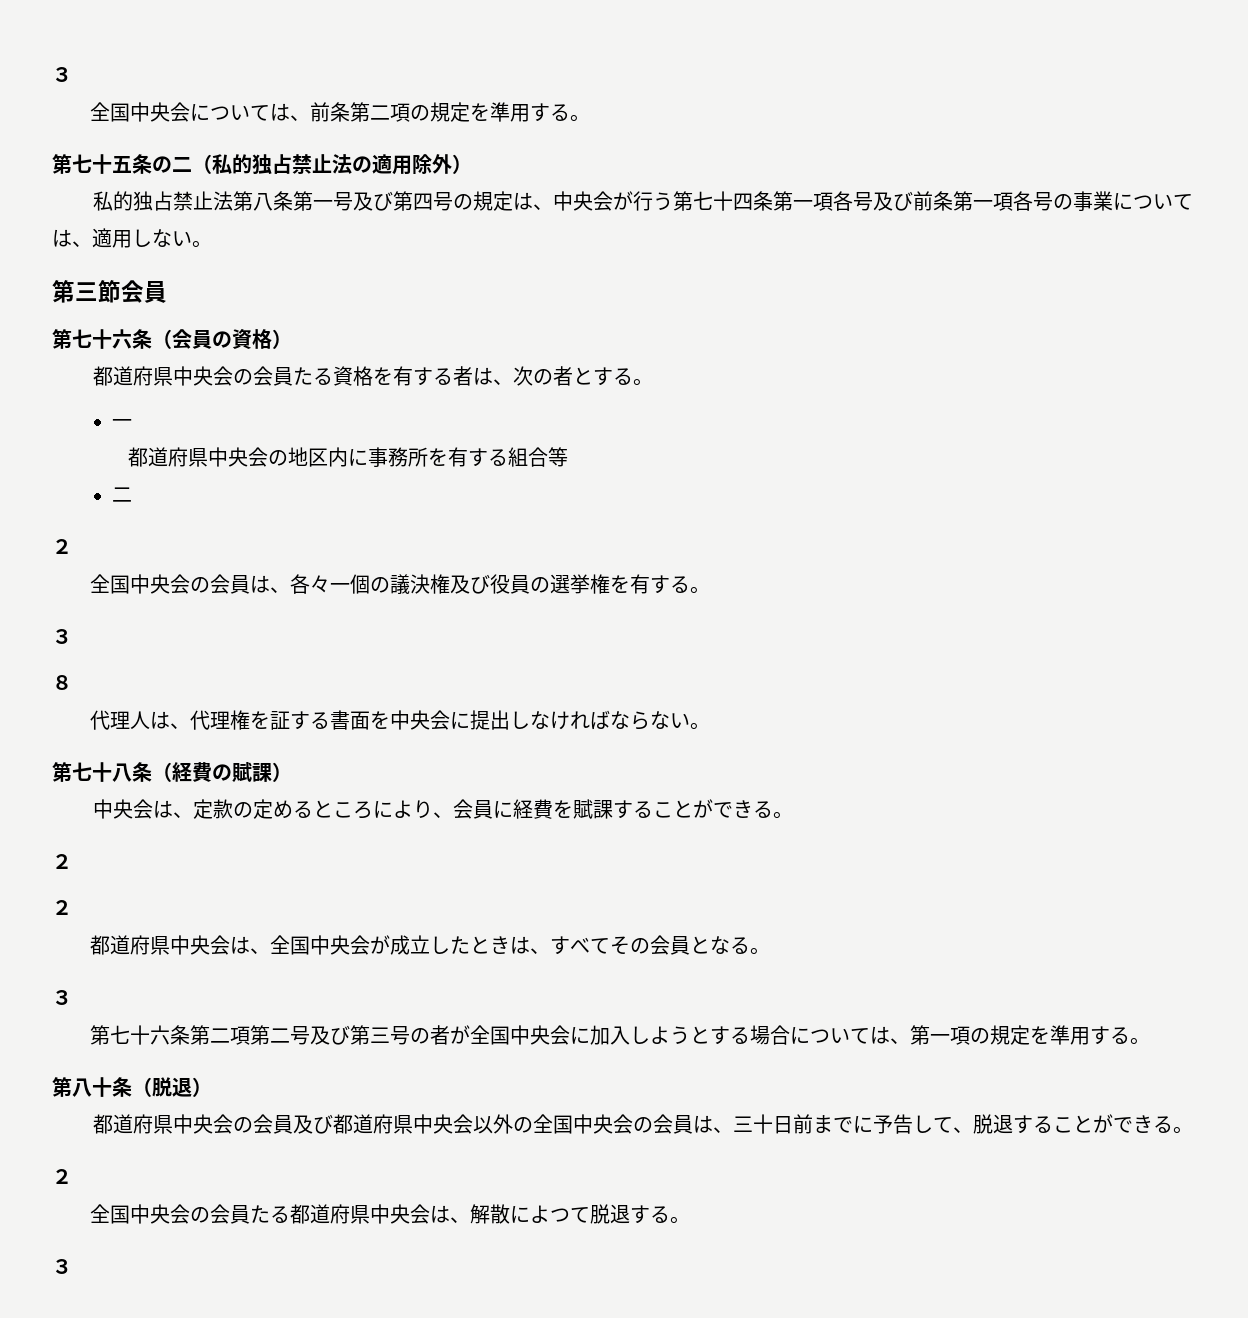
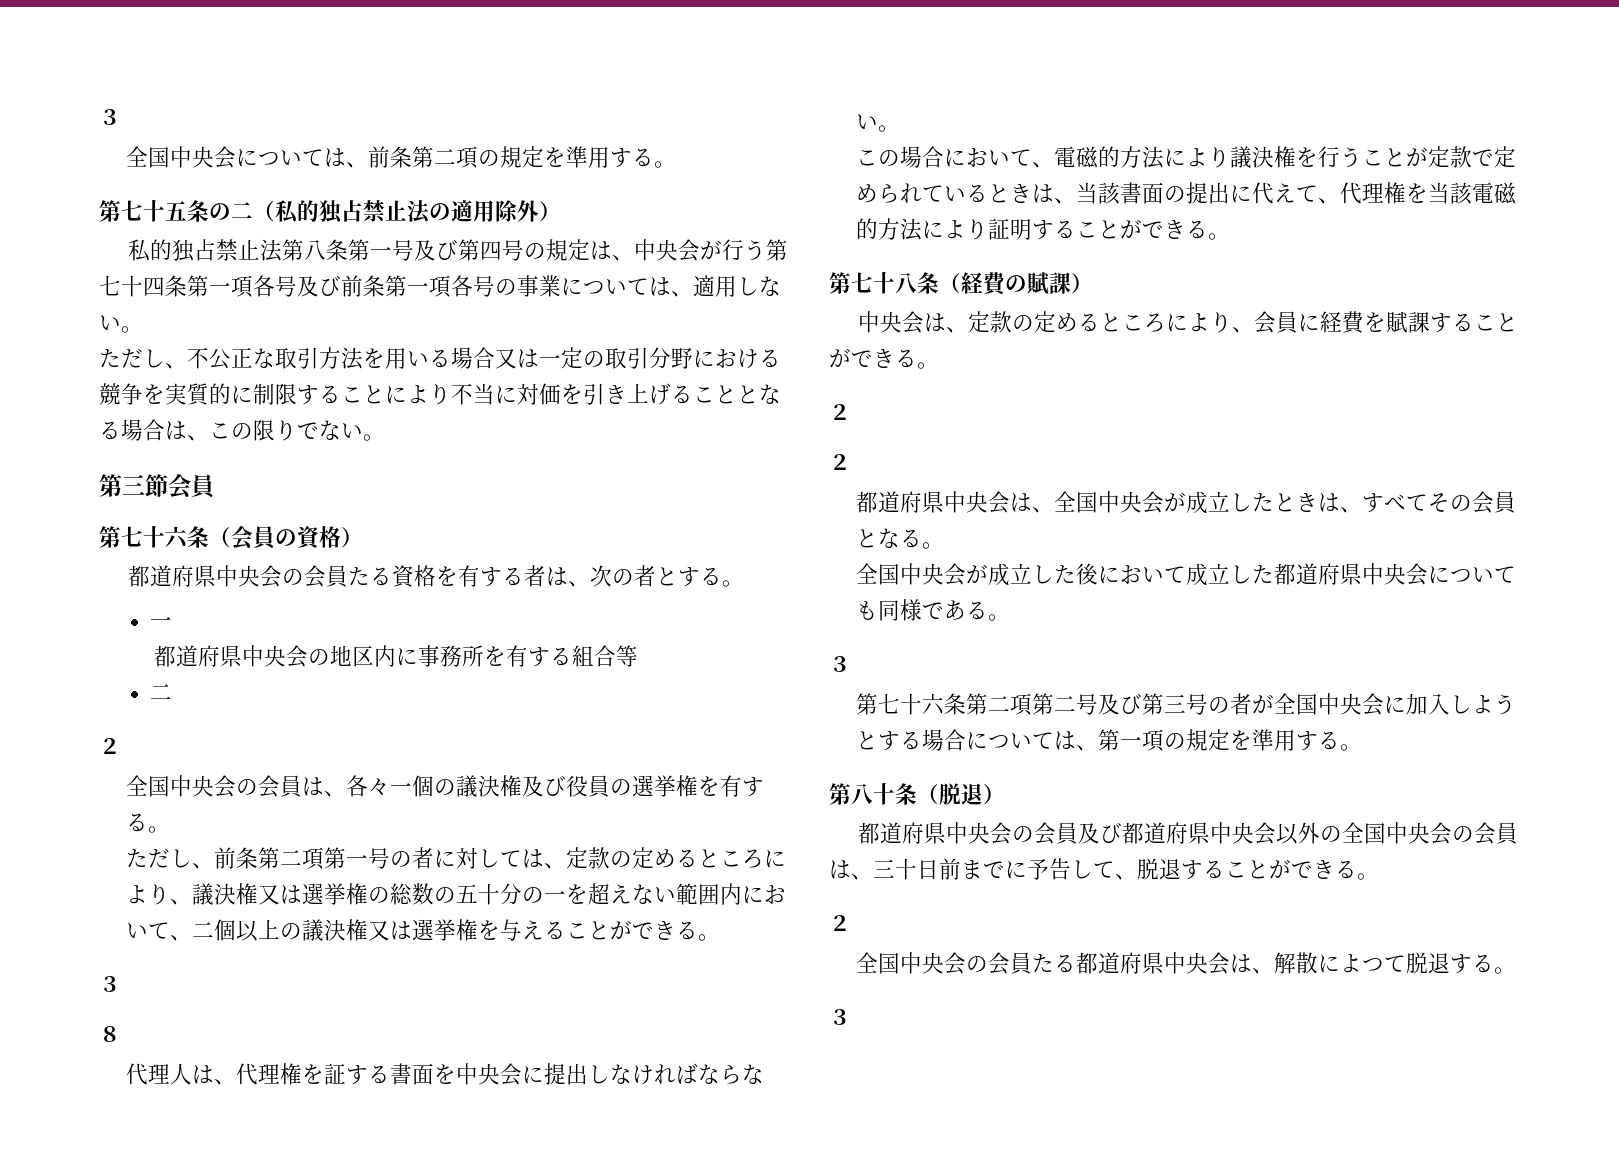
(212, 244) none -> [99,347,781,370] [99,383,781,406] [99,419,385,441] // ただし、不公正な取引方法を用いる場合又は一定の取引分野における競争を実質的に制限することにより不当に対価を引き上げることとなる場合は、この限りでない。
(710, 590) none -> [126,847,787,870] [126,883,787,905] [126,919,721,942] // ただし、前条第二項第一号の者に対しては、定款の定めるところにより、議決権又は選挙権の総数の五十分の一を超えない範囲内において、二個以上の議決権又は選挙権を与えることができる。
(710, 726) none -> [856,146,1517,169] [856,182,1518,205] [856,218,1231,241] // この場合において、電磁的方法により議決権を行うことが定款で定められているときは、当該書面の提出に代えて、代理権を当該電磁的方法により証明することができる。
(770, 951) none -> [856,563,1517,586] [856,599,1011,621] // 全国中央会が成立した後において成立した都道府県中央会についても同様である。

